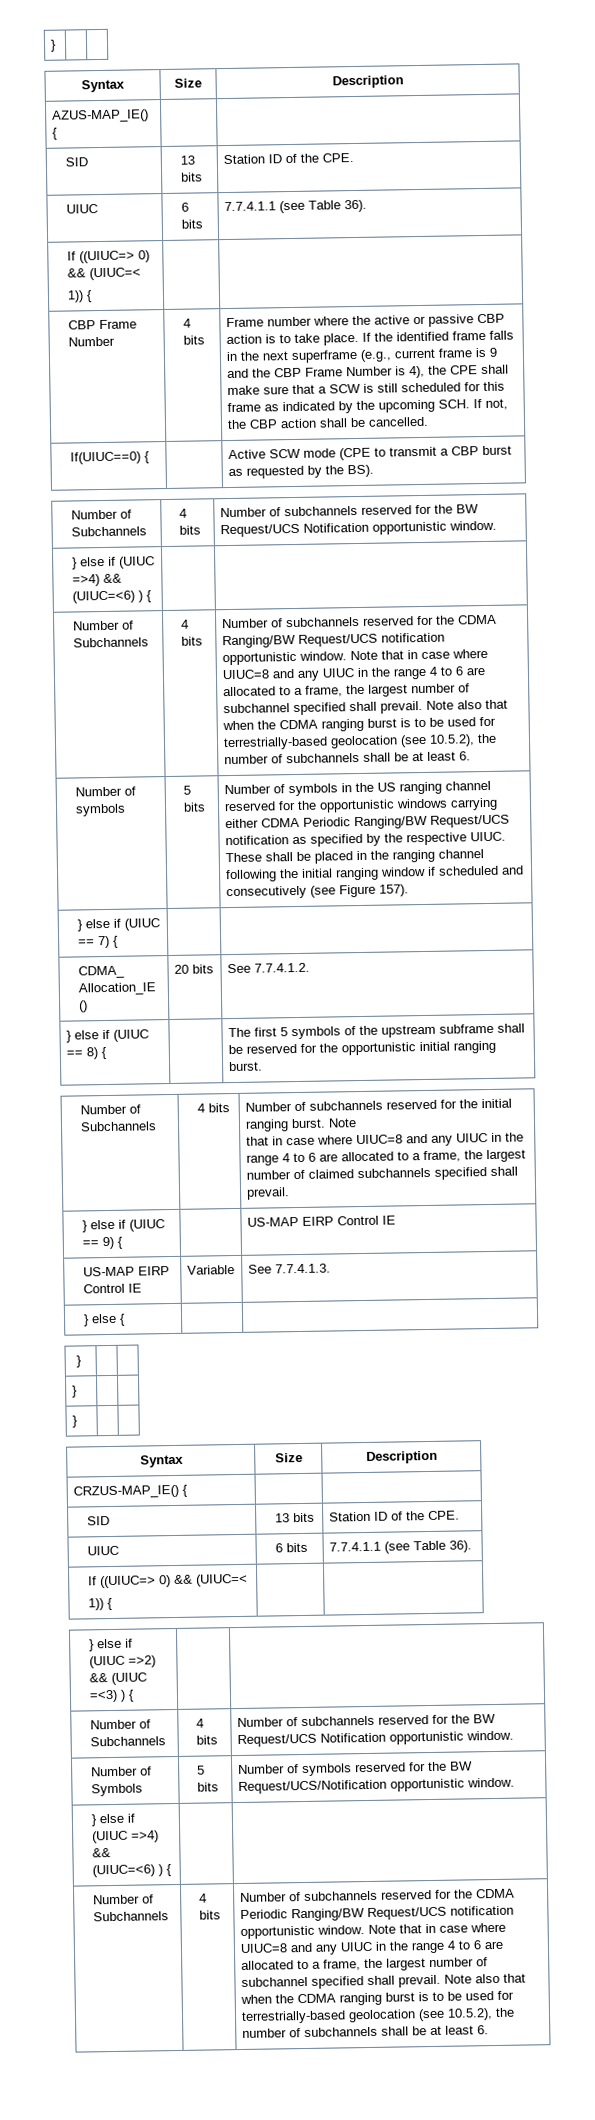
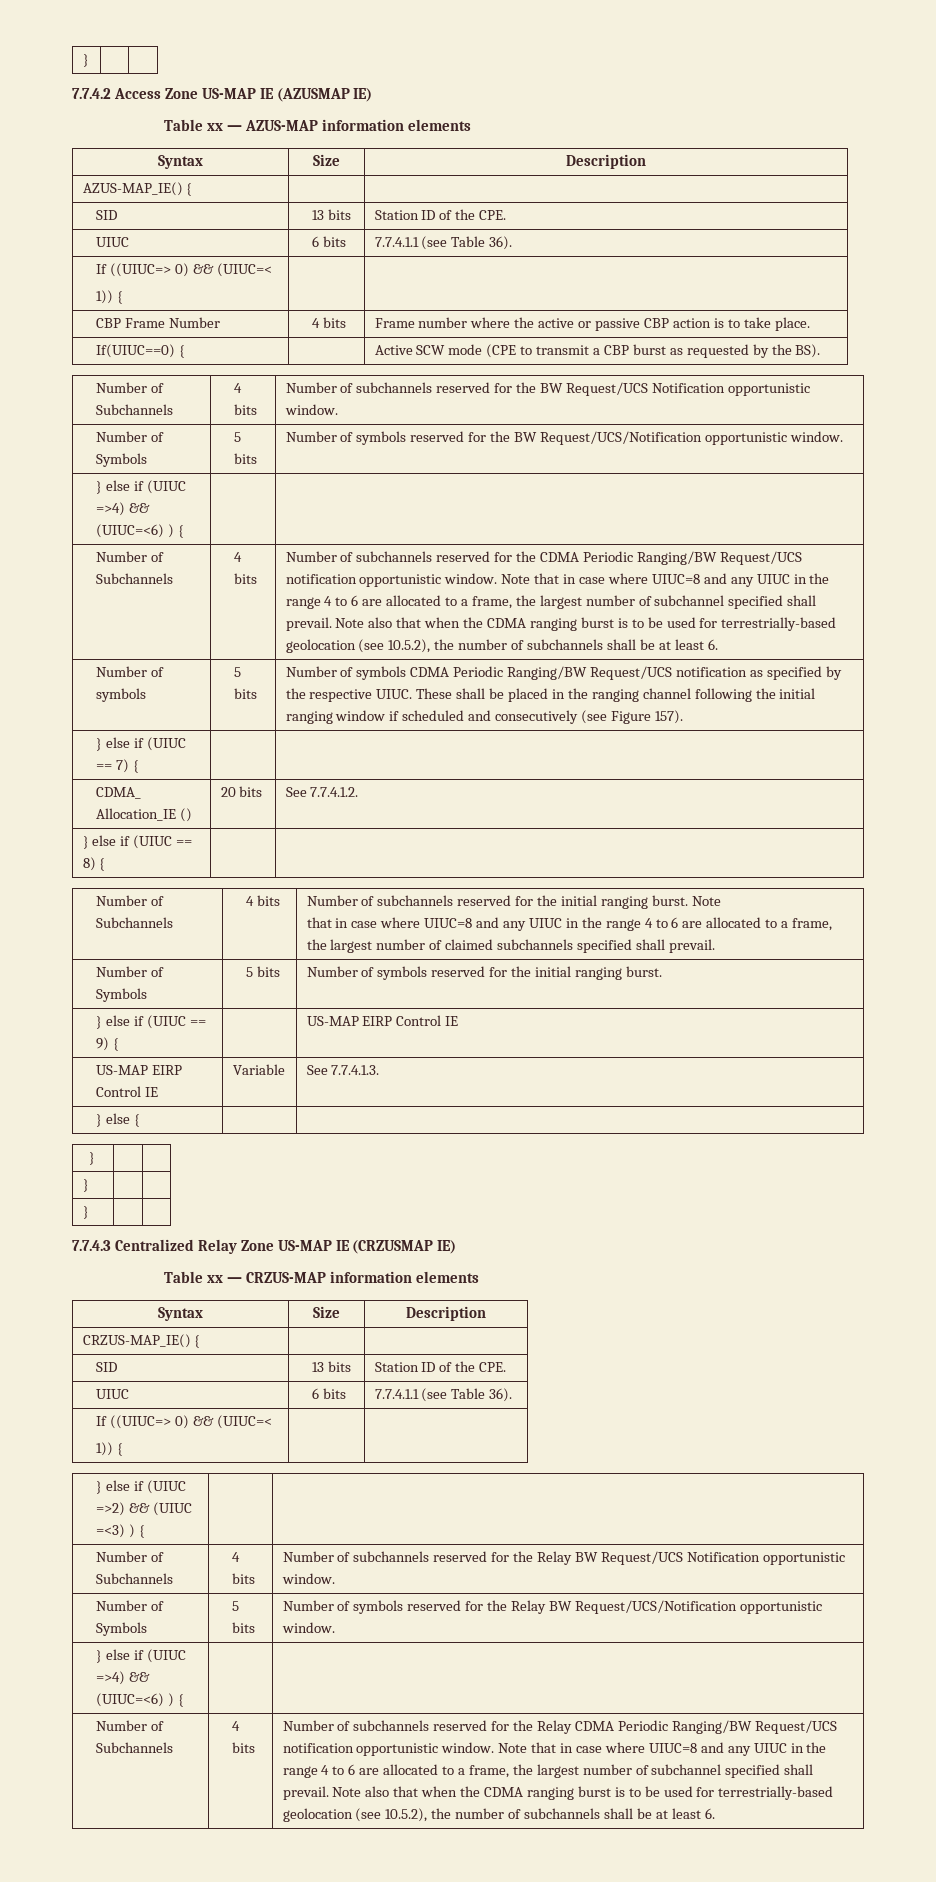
[49,39,57,52] } | | -> [82,54,89,67] [72,88,373,102] [164,119,472,131] } | | // 7.7.4.2 Access Zone US-MAP IE (AZUSMAP IE) // Table xx — AZUS-MAP information elements
[361,330,514,342] [225,347,497,364] [226,364,509,379] [226,381,505,396] [226,398,508,414] [226,416,429,430] If the identified frame falls in the next superframe (e.g., current frame is 9 and the CBP Frame Number is 4), the CPE shall make sure that a SCW is still scheduled for this frame as indicated by the upcoming SCH. If not, the CBP action shall be cancelled. -> (810, 324) none
[71,556,155,570] [71,573,122,587] [71,590,152,604] [72,620,134,631] [72,637,149,648] [180,619,189,629] [180,636,203,646] [221,614,497,629] [221,632,445,649] [221,648,488,666] [221,666,485,681] [222,683,470,697] [222,699,508,716] [221,716,496,732] [222,733,497,751] [223,751,471,765] [74,786,136,797] [74,803,126,817] [182,785,191,795] [182,802,206,812] [223,780,491,797] [223,797,498,813] [224,814,510,830] [224,831,506,847] [224,849,484,864] [225,865,524,883] [225,884,409,900] [76,918,160,932] [77,935,119,949] [77,965,125,979] [77,982,156,996] [78,1000,88,1013] [173,964,214,974] [226,962,310,974] [65,1029,149,1043] [65,1046,107,1060] [227,1023,525,1040] [227,1040,496,1056] [228,1061,263,1072] [79,1104,141,1115] [79,1121,157,1132] [196,1103,230,1113] [244,1098,512,1112] [244,1118,357,1132] [245,1132,524,1146] [245,1149,526,1166] [245,1166,518,1180] [246,1187,290,1200] [81,1219,165,1233] [81,1236,123,1250] [246,1215,396,1227] [82,1266,170,1277] [82,1283,142,1294] [186,1265,235,1275] [247,1263,331,1274] [82,1313,126,1327] [76,1355,83,1368] [71,1385,78,1398] [71,1415,78,1428] [139,1454,184,1468] [274,1452,303,1463] [365,1450,438,1464] [72,1484,188,1499] [86,1516,110,1526] [274,1512,315,1523] [328,1510,460,1522] [86,1545,119,1556] [274,1542,308,1553] [328,1540,472,1554] [87,1573,248,1589] [87,1597,113,1611] [88,1638,133,1652] [88,1655,156,1669] [88,1672,147,1686] [88,1689,135,1703] [89,1719,151,1730] [89,1736,166,1747] [195,1718,204,1728] [195,1735,218,1745] [236,1713,496,1728] [236,1730,514,1748] // } else if (UIUC =>4) && (UIUC=<6) ) { | | // Number of Subchannels | 4 bits | Number of subchannels reserved for the CDMA Ranging/BW Request/UCS notification opportunistic window. Note that in case where UIUC=8 and any UIUC in the range 4 to 6 are allocated to a frame, the largest number of subchannel specified shall prevail. Note also that when the CDMA ranging burst is to be used for terrestrially-based geolocation (see 10.5.2), the number of subchannels shall be at least 6. // Number of symbols | 5 bits | Number of symbols in the US ranging channel reserved for the opportunistic windows carrying either CDMA Periodic Ranging/BW Request/UCS notification as specified by the respective UIUC. These shall be placed in the ranging channel following the initial ranging window if scheduled and consecutively (see Figure 157). // } else if (UIUC == 7) { | | // CDMA_ Allocation_IE () | 20 bits | See 7.7.4.1.2. // } else if (UIUC == 8) { | | The first 5 symbols of the upstream subframe shall be reserved for the opportunistic initial ranging burst. // Number of Subchannels | 4 bits | Number of subchannels reserved for the initial ranging burst. Note // that in case where UIUC=8 and any UIUC in the range 4 to 6 are allocated to a frame, the largest number of claimed subchannels specified shall prevail. // } else if (UIUC == 9) { | | US-MAP EIRP Control IE // US-MAP EIRP Control IE | Variable | See 7.7.4.1.3. // } else { | | // } | | // } | | // } | | // Syntax | Size | Description // CRZUS-MAP_IE() { | | // SID | 13 bits | Station ID of the CPE. // UIUC | 6 bits | 7.7.4.1.1 (see Table 36). // If ((UIUC=> 0) && (UIUC=< // 1)) { | | // } else if (UIUC =>2) && (UIUC =<3) ) { | | // Number of Subchannels | 4 bits | Number of subchannels reserved for the BW Request/UCS Notification opportunistic window. -> (338, 409) none
(489, 2030) none -> [96,666,165,677] [96,688,147,702] [234,667,242,677] [234,688,258,699] [285,666,842,680] [285,688,816,702] [285,710,683,724] [96,737,187,751] [96,759,140,773] [96,787,142,799] [96,808,193,822] [220,786,263,797] [285,787,359,797] [82,835,193,849] [82,857,106,871] [96,895,165,906] [96,917,174,928] [246,895,281,906] [306,895,721,909] [306,917,833,931] [306,939,715,953] [96,966,165,977] [96,988,148,1002] [246,966,281,977] [306,966,662,980] [96,1015,207,1029] [96,1037,120,1051] [306,1015,459,1026] [96,1065,183,1075] [96,1086,159,1097] [232,1064,285,1075] [306,1065,380,1075] [96,1113,141,1127] [88,1152,95,1165] [82,1179,89,1192] [82,1206,89,1219] [72,1239,457,1254] [164,1271,480,1283] [158,1307,203,1321] [313,1306,340,1318] [406,1306,486,1321] [82,1334,201,1348] [96,1362,118,1372] [312,1361,352,1372] [374,1361,507,1372] [96,1389,130,1399] [312,1388,347,1399] [374,1388,513,1402] [96,1415,273,1429] [96,1442,124,1456] [96,1480,187,1494] [96,1502,193,1516] [96,1524,146,1538] [96,1551,165,1562] [96,1573,174,1584] [231,1552,240,1562] [231,1573,255,1584] [282,1551,845,1565] [281,1573,335,1584] [96,1600,165,1611] [96,1622,148,1636] [231,1601,239,1611] [231,1622,255,1633] [282,1600,822,1614] [281,1622,335,1633] [96,1649,187,1663] [96,1671,151,1685] [96,1693,185,1707] [96,1720,165,1731] [96,1742,174,1753] [231,1721,240,1731] [231,1742,255,1753] [282,1720,837,1734] [282,1742,827,1756] [282,1764,814,1778] [282,1786,834,1800] [282,1808,715,1822] // Number of symbols | 5 bits | Number of symbols CDMA Periodic Ranging/BW Request/UCS notification as specified by the respective UIUC. These shall be placed in the ranging channel following the initial ranging window if scheduled and consecutively (see Figure 157). // } else if (UIUC == 7) { | | // CDMA_ Allocation_IE () | 20 bits | See 7.7.4.1.2. // } else if (UIUC == 8) { | | // Number of Subchannels | 4 bits | Number of subchannels reserved for the initial ranging burst. Note // that in case where UIUC=8 and any UIUC in the range 4 to 6 are allocated to a frame, the largest number of claimed subchannels specified shall prevail. // Number of Symbols | 5 bits | Number of symbols reserved for the initial ranging burst. // } else if (UIUC == 9) { | | US-MAP EIRP Control IE // US-MAP EIRP Control IE | Variable | See 7.7.4.1.3. // } else { | | // } | | // } | | // } | | // 7.7.4.3 Centralized Relay Zone US-MAP IE (CRZUSMAP IE) // Table xx — CRZUS-MAP information elements // Syntax | Size | Description // CRZUS-MAP_IE() { | | // SID | 13 bits | Station ID of the CPE. // UIUC | 6 bits | 7.7.4.1.1 (see Table 36). // If ((UIUC=> 0) && (UIUC=< // 1)) { | | // } else if (UIUC =>2) && (UIUC =<3) ) { | | // Number of Subchannels | 4 bits | Number of subchannels reserved for the Relay BW Request/UCS Notification opportunistic window. // Number of Symbols | 5 bits | Number of symbols reserved for the Relay BW Request/UCS/Notification opportunistic window. // } else if (UIUC =>4) && (UIUC=<6) ) { | | // Number of Subchannels | 4 bits | Number of subchannels reserved for the Relay CDMA Periodic Ranging/BW Request/UCS notification opportunistic window. Note that in case where UIUC=8 and any UIUC in the range 4 to 6 are allocated to a frame, the largest number of subchannel specified shall prevail. Note also that when the CDMA ranging burst is to be used for terrestrially-based geolocation (see 10.5.2), the number of subchannels shall be at least 6.

